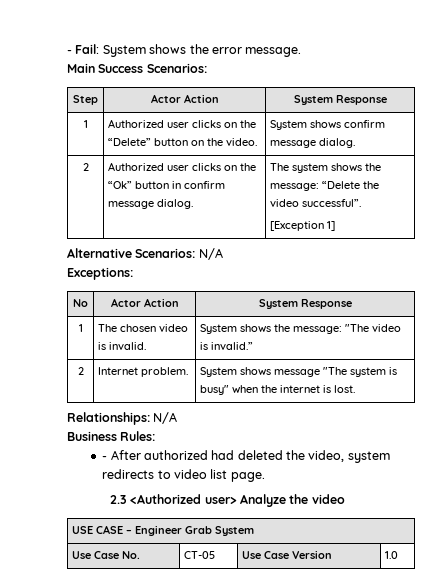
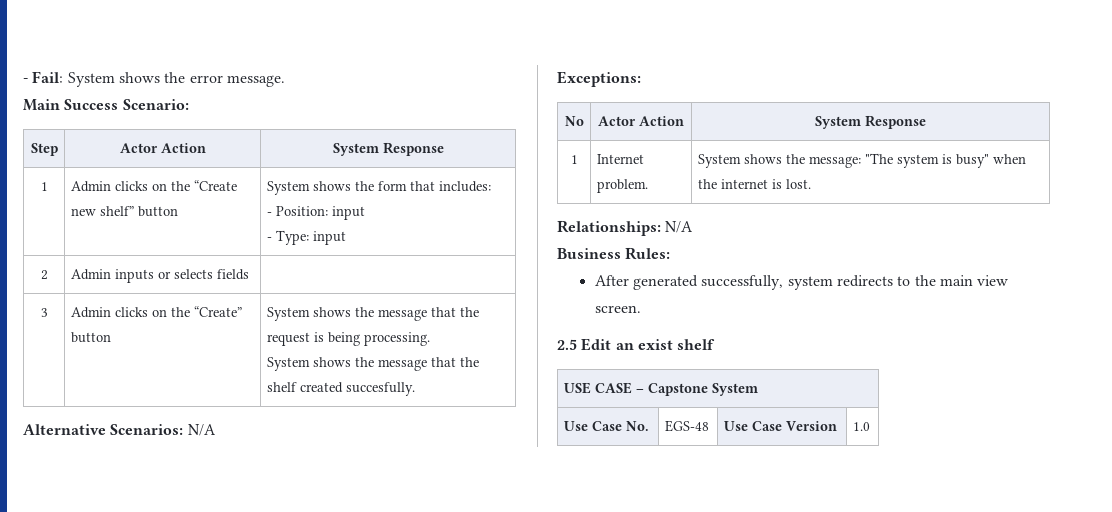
[146,63,207,73] Scenarios: -> [122,99,189,110] Scenario:
[108,119,257,128] [108,138,258,146] [270,120,386,130] [270,138,356,148] [82,163,89,171] [108,162,257,171] [108,181,226,189] [108,199,194,209] [270,163,382,173] [270,181,380,191] [270,199,362,207] [270,221,336,231] Authorized user clicks on the “Delete” button on the video. | System shows confirm message dialog. // 2 | Authorized user clicks on the “Ok” button in confirm message dialog. | The system shows the message: “Delete the video successful”. // [Exception 1] -> [70,180,237,192] [70,206,178,217] [266,181,491,195] [266,206,365,220] [266,230,346,245] [40,270,48,280] [70,269,249,283] [40,308,48,317] [70,306,242,318] [70,332,111,343] [266,307,479,321] [266,332,430,346] [266,357,479,371] [266,382,415,396] Admin clicks on the “Create new shelf” button | System shows the form that includes: // - Position: input // - Type: input // 2 | Admin inputs or selects fields | // 3 | Admin clicks on the “Create” button | System shows the message that the request is being processing. // System shows the message that the shelf created succesfully.
[98,324,189,332] [98,342,147,350] The chosen video is invalid. -> [596,154,644,164] [596,179,648,193] Internet problem.
[372,324,402,332] [200,342,254,350] [77,367,84,375] [98,367,189,377] [200,367,348,377] video is invalid.” // 2 | Internet problem. | System shows message "The -> (893, 158) none
[102,450,390,463] [102,469,265,482] [109,494,345,507] - After authorized had deleted the video, system redirects to video list page. // 2.3 <Authorized user> Analyze the video -> [594,275,1009,290] [594,305,641,313] [557,338,716,351] After generated successfully, system redirects to the main view screen. // 2.5 Edit an exist shelf
[135,525,213,536] Engineer Grab -> [647,383,708,396] Capstone
[184,551,216,559] CT-05 -> [664,420,709,432] EGS-48

